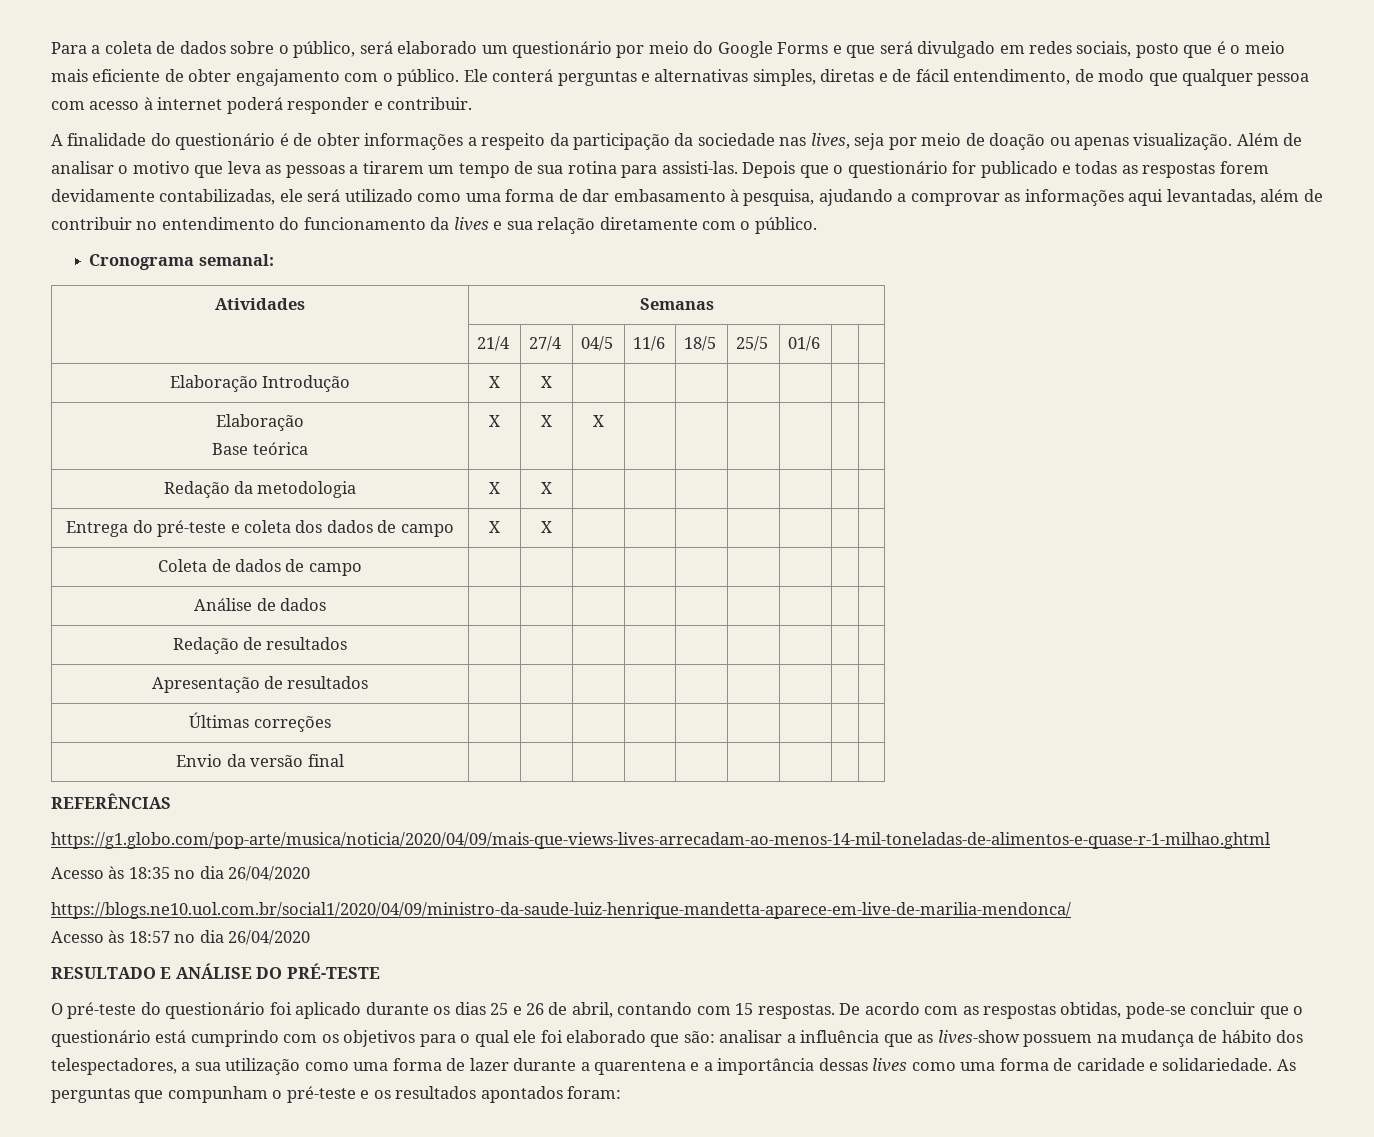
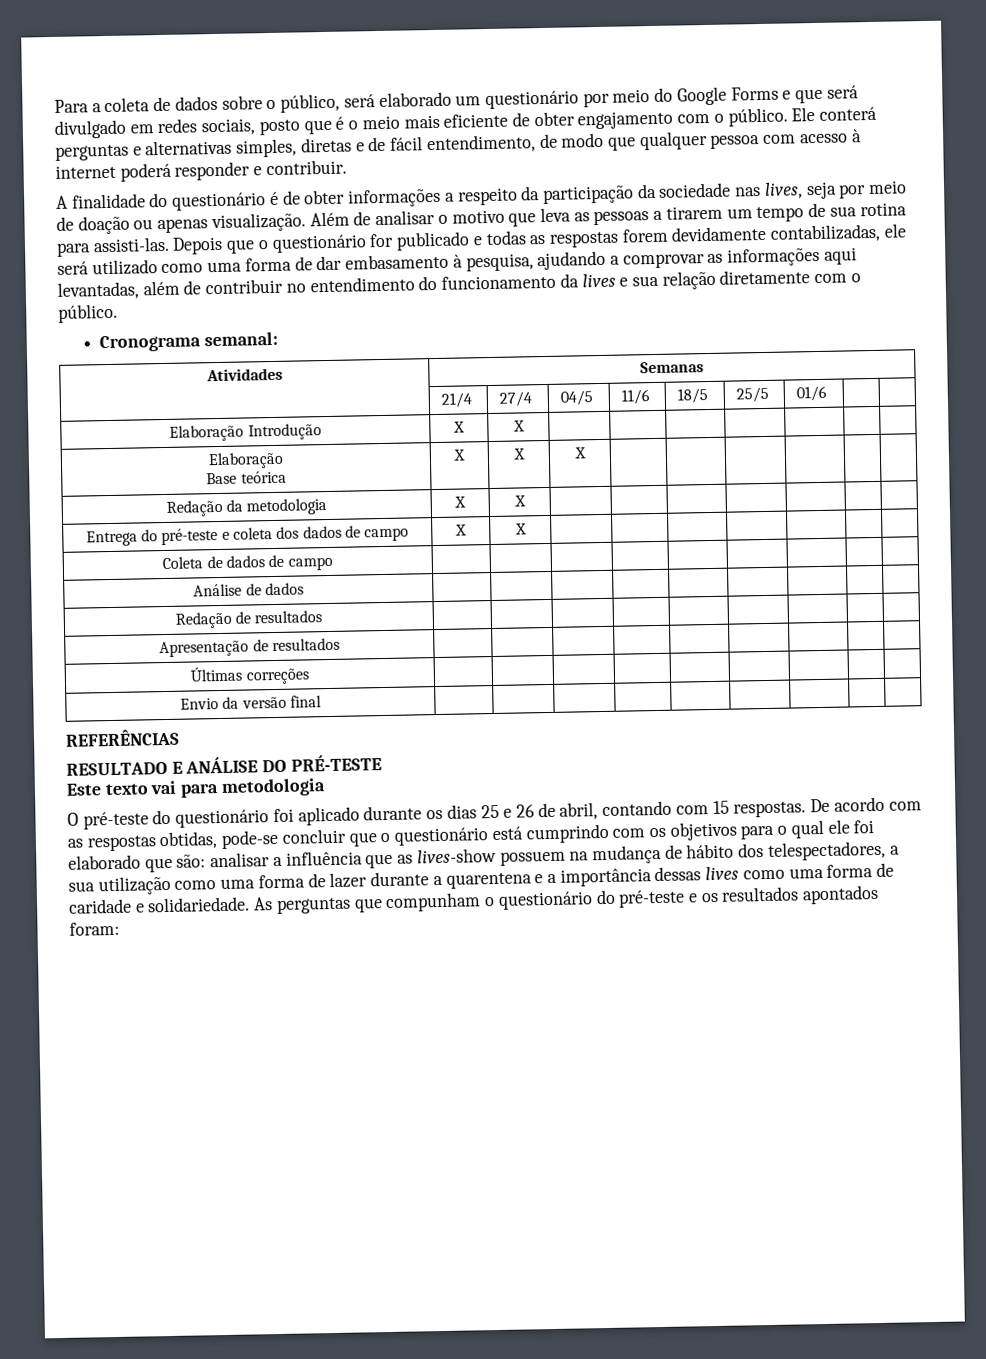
[51,832,1270,849] [51,866,311,881] [51,902,1071,919] [51,930,311,945] // https://g1.globo.com/pop-arte/musica/noticia/2020/04/09/mais-que-views-lives-arrecadam-ao-menos-14-mil-toneladas-de-alimentos-e-quase-r-1-milhao.ghtml // Acesso às 18:35 no dia 26/04/2020 // https://blogs.ne10.uol.com.br/social1/2020/04/09/ministro-da-saude-luiz-henrique-mandetta-aparece-em-live-de-marilia-mendonca/ // Acesso às 18:57 no dia 26/04/2020 -> (180, 737) none
(380, 971) none -> [66,778,326,798] // Este texto vai para metodologia
(283, 1094) none -> [497,889,616,910] questionário do

